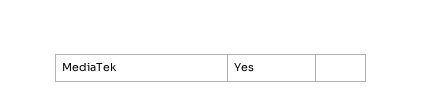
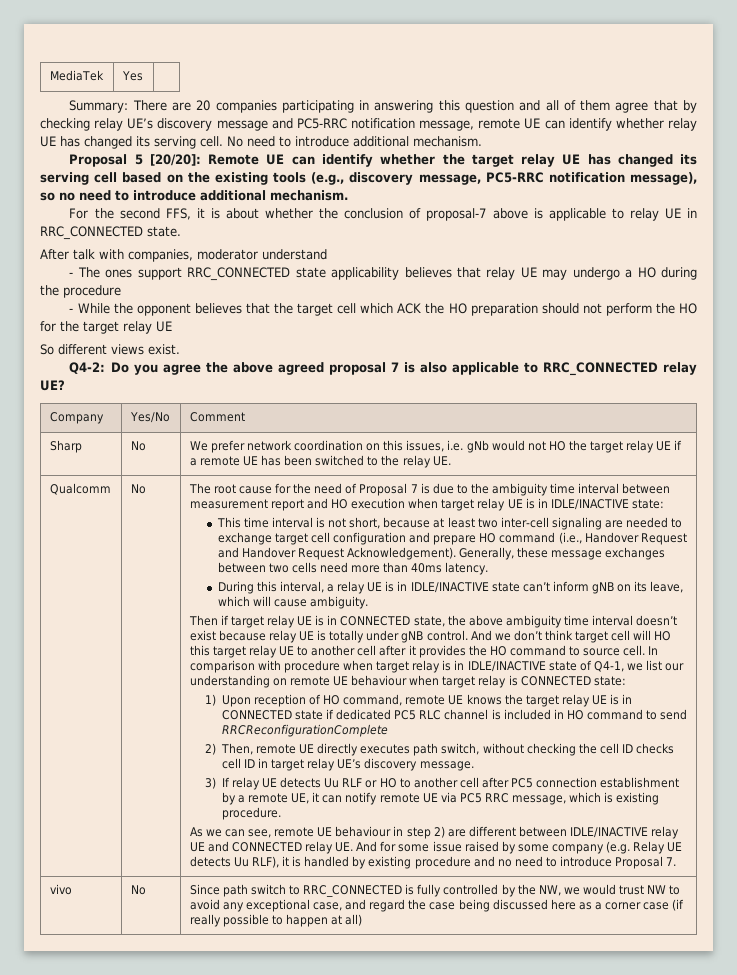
(255, 67) none -> [69,100,697,113] [40,118,697,131] [40,136,482,149] [69,154,697,167] [40,172,698,185] [40,190,348,201] [69,208,697,221] [40,226,181,240] [40,249,327,262] [69,267,697,281] [40,285,121,298] [69,303,697,316] [40,321,172,334] [40,344,180,355] [69,362,697,376] [40,380,65,391] [49,412,104,424] [129,412,170,423] [189,412,245,422] [49,440,82,453] [130,441,146,451] [189,440,683,453] [189,455,451,468] [49,483,111,495] [130,484,146,494] [188,483,671,496] [189,498,664,511] [216,517,683,530] [217,532,687,545] [217,547,666,560] [217,562,489,575] [217,581,684,594] [217,596,369,609] [188,615,678,628] [189,630,672,643] [189,645,659,658] [189,660,685,673] [189,675,626,688] [205,694,633,707] [221,709,688,720] [221,724,388,737] [205,743,675,756] [221,758,474,771] [205,777,680,790] [221,792,660,805] [221,807,281,820] [189,826,680,839] [189,841,683,854] [189,856,677,869] [49,884,72,895] [130,885,146,895] [189,884,681,897] [189,899,685,912] [189,914,363,927] // Summary: There are 20 companies participating in answering this question and all of them agree that by checking relay UE’s discovery message and PC5-RRC notification message, remote UE can identify whether relay UE has changed its serving cell. No need to introduce additional mechanism. // Proposal 5 [20/20]: Remote UE can identify whether the target relay UE has changed its serving cell based on the existing tools (e.g., discovery message, PC5-RRC notification message), so no need to introduce additional mechanism. // For the second FFS, it is about whether the conclusion of proposal-7 above is applicable to relay UE in RRC_CONNECTED state. // After talk with companies, moderator understand // - The ones support RRC_CONNECTED state applicability believes that relay UE may undergo a HO during the procedure // - While the opponent believes that the target cell which ACK the HO preparation should not perform the HO for the target relay UE // So different views exist. // Q4-2: Do you agree the above agreed proposal 7 is also applicable to RRC_CONNECTED relay UE? // Company | Yes/No | Comment // Sharp | No | We prefer network coordination on this issues, i.e. gNb would not HO the target relay UE if a remote UE has been switched to the relay UE. // Qualcomm | No | The root cause for the need of Proposal 7 is due to the ambiguity time interval between measurement report and HO execution when target relay UE is in IDLE/INACTIVE state: // This time interval is not short, because at least two inter-cell signaling are needed to exchange target cell configuration and prepare HO command (i.e., Handover Request and Handover Request Acknowledgement). Generally, these message exchanges between two cells need more than 40ms latency. // During this interval, a relay UE is in IDLE/INACTIVE state can’t inform gNB on its leave, which will cause ambiguity. // Then if target relay UE is in CONNECTED state, the above ambiguity time interval doesn’t exist because relay UE is totally under gNB control. And we don’t think target cell will HO this target relay UE to another cell after it provides the HO command to source cell. In comparison with procedure when target relay is in IDLE/INACTIVE state of Q4-1, we list our understanding on remote UE behaviour when target relay is CONNECTED state: // 1) Upon reception of HO command, remote UE knows the target relay UE is in CONNECTED state if dedicated PC5 RLC channel is included in HO command to send RRCReconfigurationComplete // 2) Then, remote UE directly executes path switch, without checking the cell ID checks cell ID in target relay UE’s discovery message. // 3) If relay UE detects Uu RLF or HO to another cell after PC5 connection establishment by a remote UE, it can notify remote UE via PC5 RRC message, which is existing procedure. // As we can see, remote UE behaviour in step 2) are different between IDLE/INACTIVE relay UE and CONNECTED relay UE. And for some issue raised by some company (e.g. Relay UE detects Uu RLF), it is handled by existing procedure and no need to introduce Proposal 7. // vivo | No | Since path switch to RRC_CONNECTED is fully controlled by the NW, we would trust NW to avoid any exceptional case, and regard the case being discussed here as a corner case (if really possible to happen at all)

